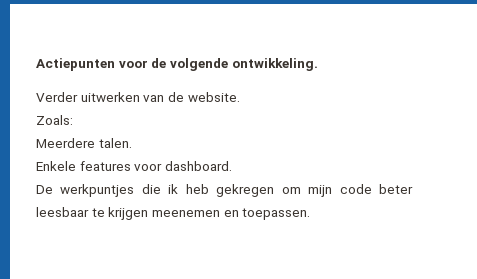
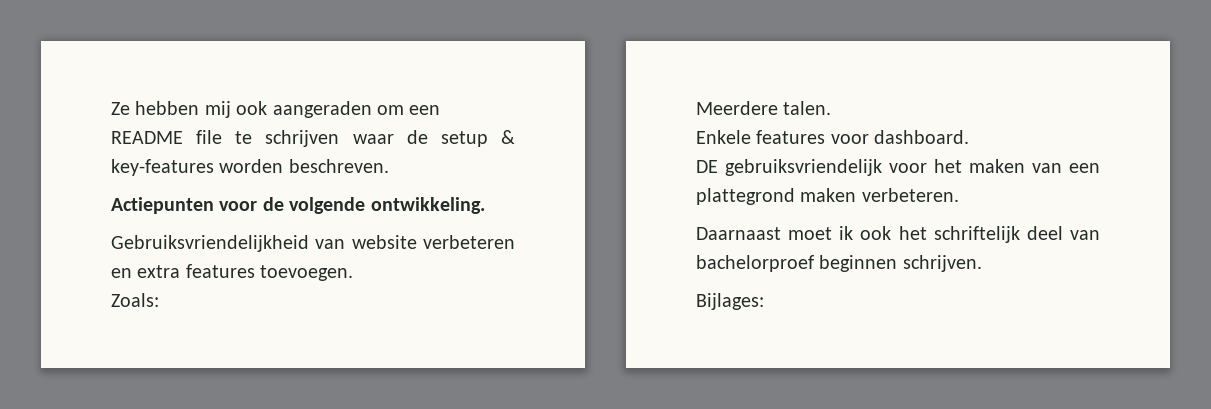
(36, 64) none -> [111,101,441,118] [111,130,515,147] [111,159,389,176] Ze hebben mij ook aangeraden om een README file te schrijven waar de setup & key-features worden beschreven. //
[36,92,240,102] Verder uitwerken van de website. -> [111,235,515,252] [111,264,354,281] Gebruiksvriendelijkheid van website verbeteren en extra features toevoegen.
[36,184,414,197] [36,207,311,220] De werkpuntjes die ik heb gekregen om mijn code beter leesbaar te krijgen meenemen en toepassen. -> [696,159,1100,176] [696,188,959,205] [696,226,1100,243] [696,255,982,272] [696,293,764,310] DE gebruiksvriendelijk voor het maken van een plattegrond maken verbeteren. // Daarnaast moet ik ook het schriftelijk deel van bachelorproef beginnen schrijven. // Bijlages:

